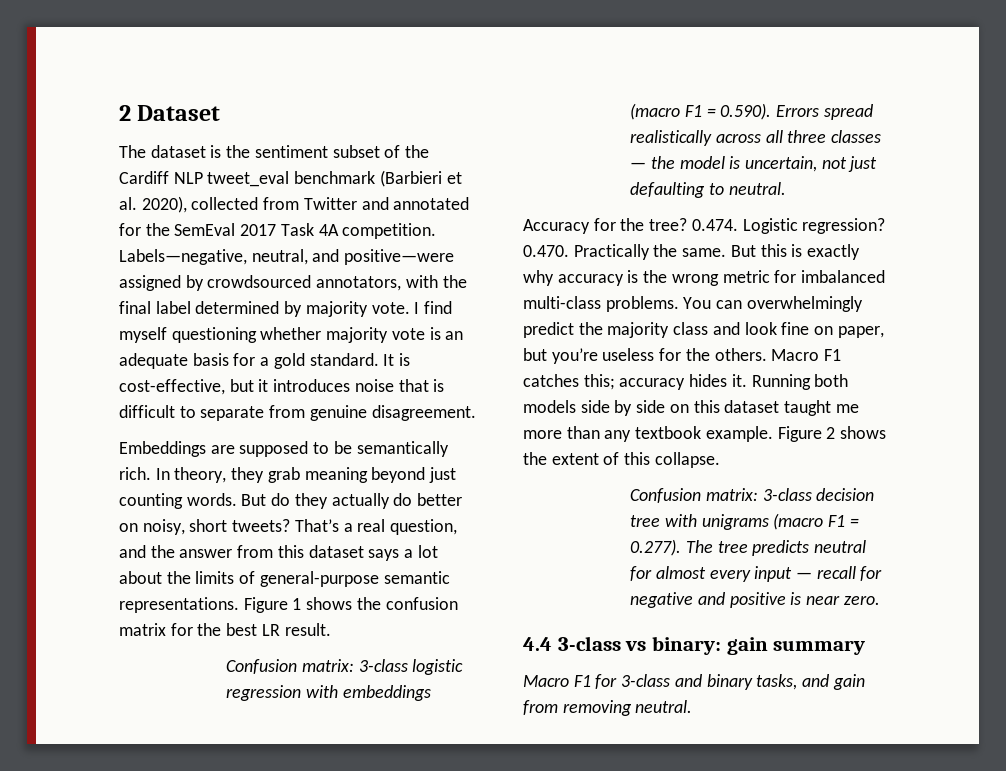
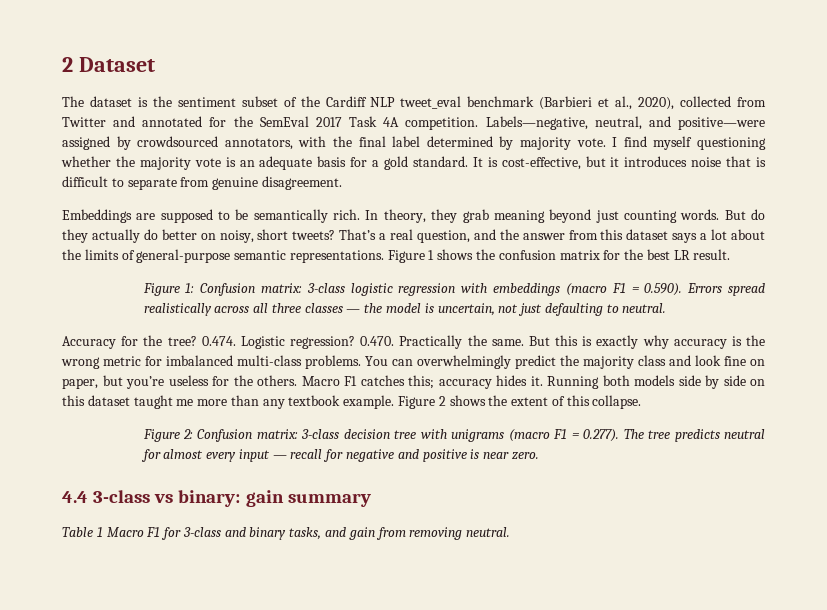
[119,197,137,210] al. -> [615,96,633,110] al.,
(322, 333) none -> [115,156,135,167] the
(331, 629) none -> [142,283,195,296] Figure 1:
(720, 460) none -> [142,429,193,442] Figure 2:
(866, 647) none -> [62,527,103,537] Table 1

